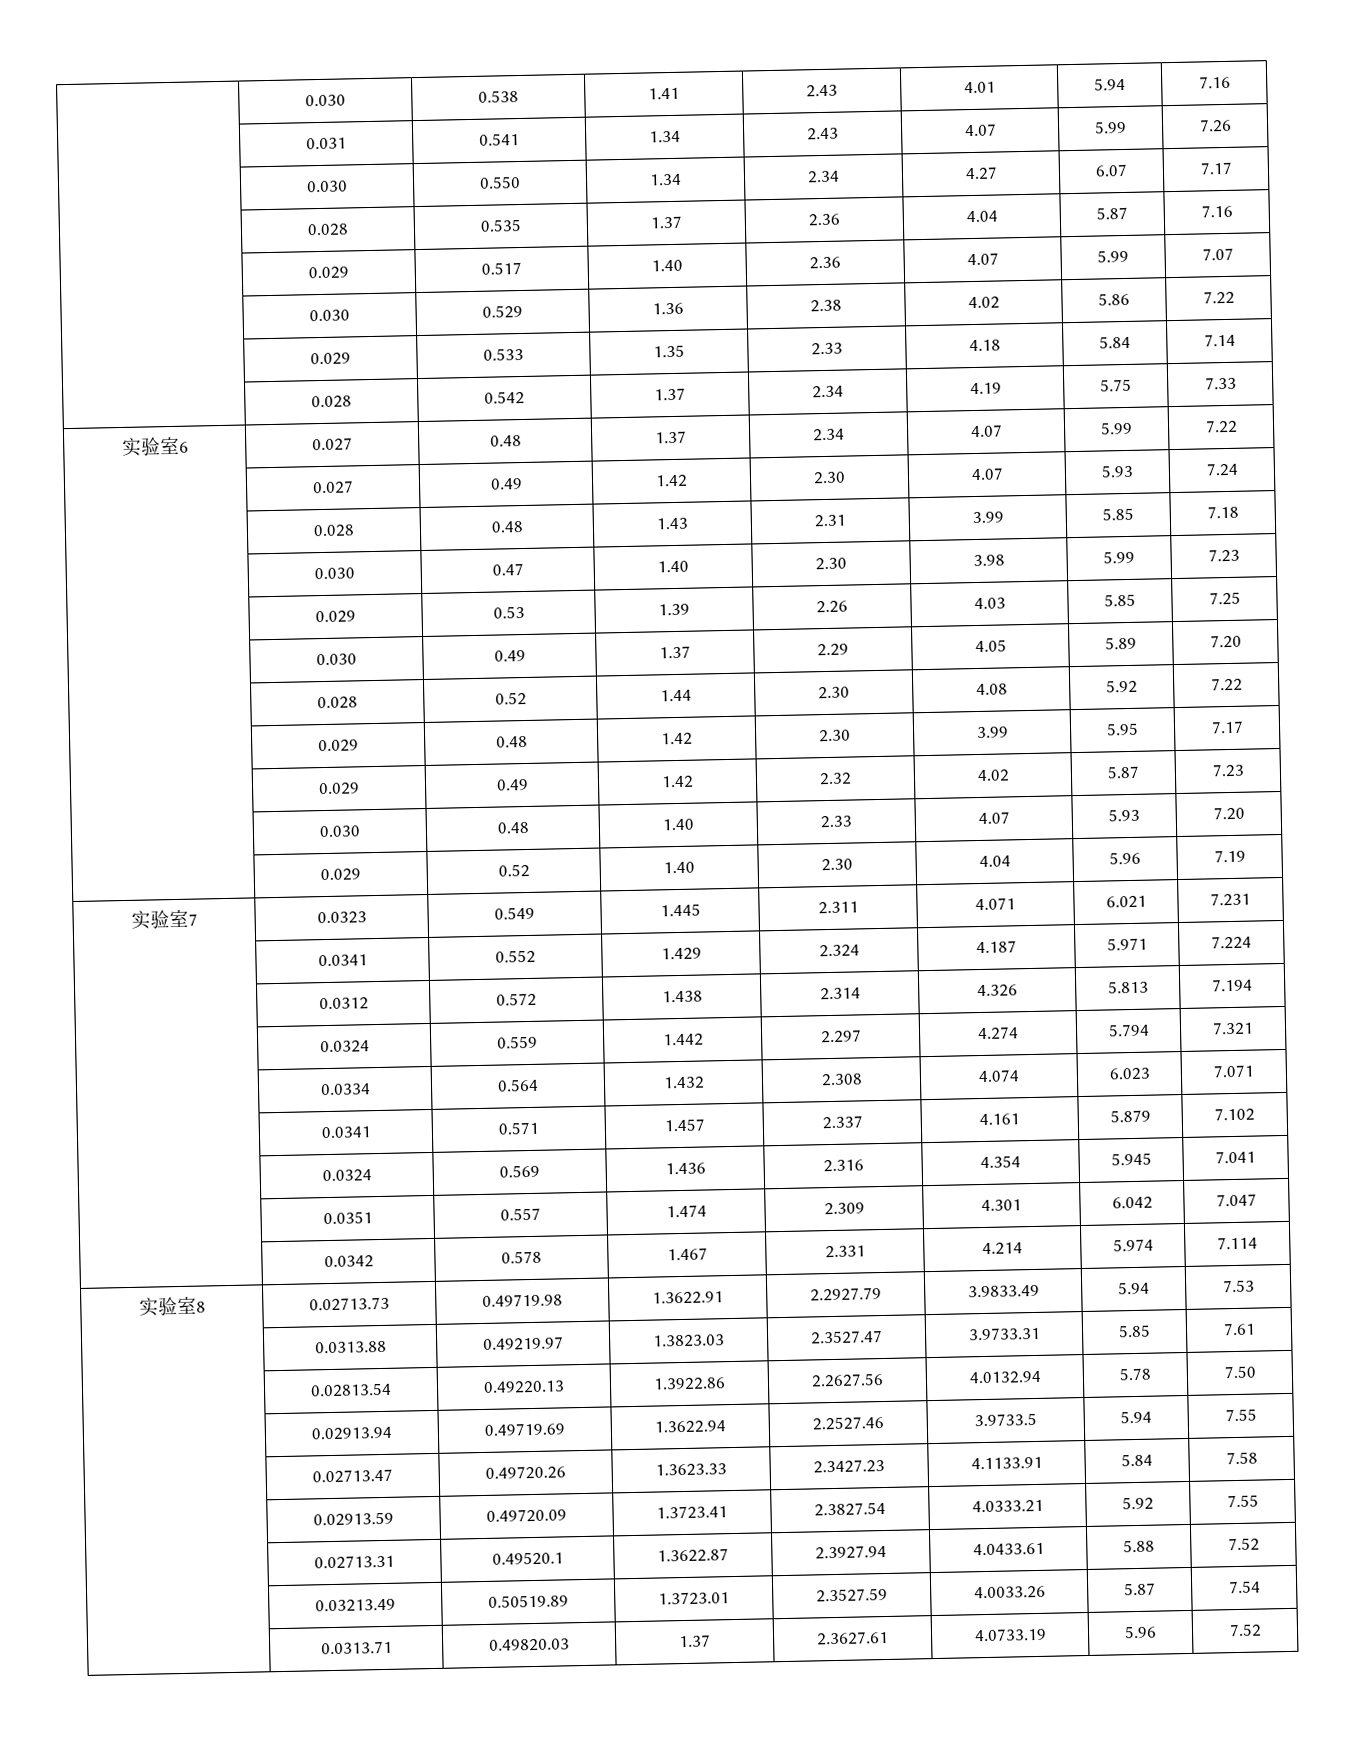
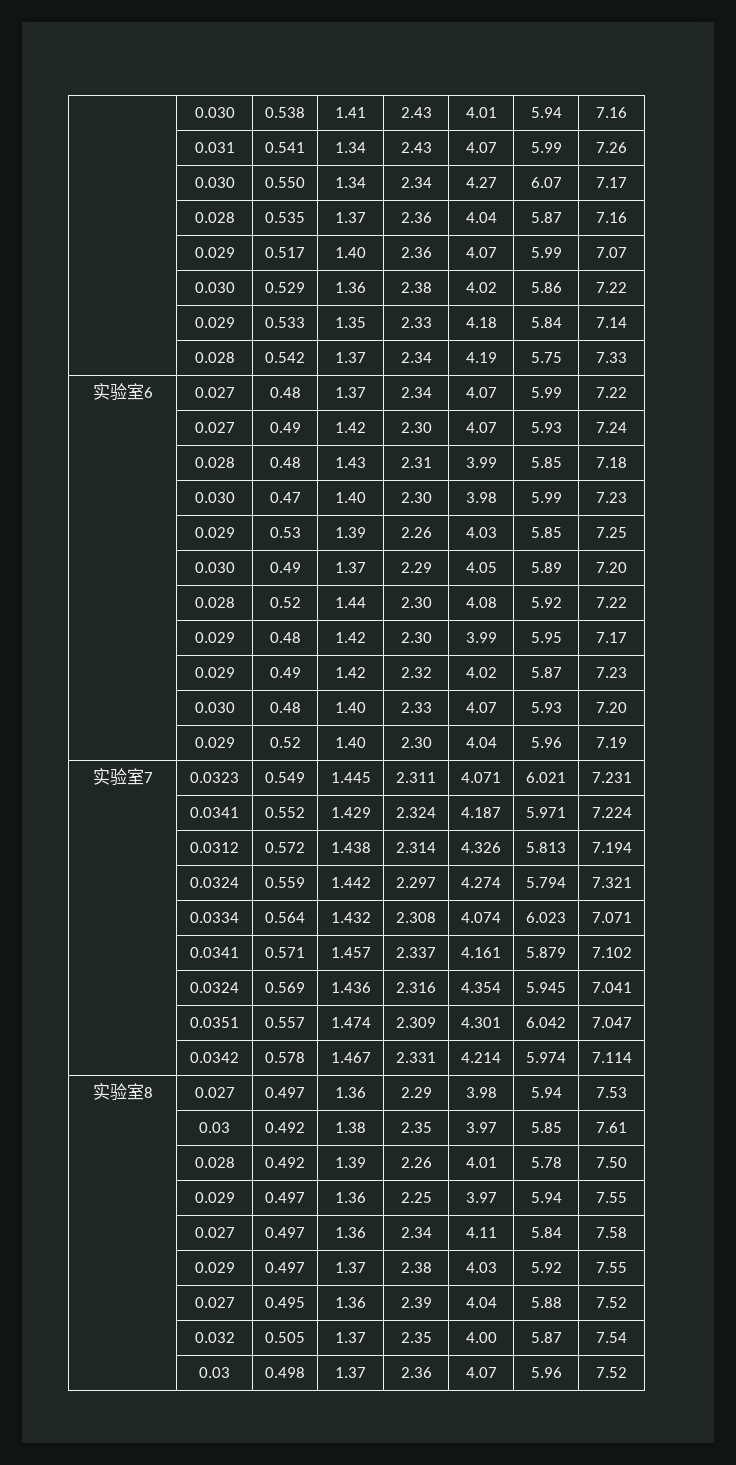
[309,1296,390,1312] [482,1293,563,1307] [652,1291,724,1305] [810,1287,882,1302] [967,1284,1040,1298] [1118,1281,1150,1295] [1222,1279,1255,1293] [314,1340,387,1354] [483,1336,564,1351] [653,1334,725,1348] [810,1330,883,1345] [967,1326,1041,1341] [1118,1324,1151,1338] [1222,1322,1256,1336] [310,1382,392,1398] [483,1380,565,1394] [653,1377,726,1391] [811,1373,884,1388] [968,1370,1042,1385] [1119,1367,1152,1381] [1223,1365,1256,1379] [311,1426,393,1441] [484,1422,565,1436] [654,1420,726,1434] [812,1416,884,1431] [974,1412,1037,1427] [1120,1410,1152,1424] [1224,1408,1257,1422] [312,1468,393,1484] [485,1465,566,1480] [655,1463,727,1477] [813,1458,885,1474] [970,1456,1043,1470] [1121,1453,1153,1467] [1225,1451,1258,1465] [313,1511,394,1527] [486,1508,567,1523] [656,1505,728,1520] [814,1501,886,1517] [971,1499,1044,1514] [1122,1496,1154,1511] [1226,1494,1259,1508] [314,1554,395,1570] [491,1551,564,1566] [657,1548,729,1563] [815,1544,887,1560] [972,1542,1045,1556] [1123,1539,1155,1553] [1227,1537,1260,1552] [315,1598,396,1613] [488,1594,569,1608] [658,1591,730,1606] [816,1587,888,1603] [973,1585,1046,1600] 0.02713.73 | 0.49719.98 | 1.3622.91 | 2.2927.79 | 3.9833.49 | 5.94 | 7.53 // | 0.0313.88 | 0.49219.97 | 1.3823.03 | 2.3527.47 | 3.9733.31 | 5.85 | 7.61 // | 0.02813.54 | 0.49220.13 | 1.3922.86 | 2.2627.56 | 4.0132.94 | 5.78 | 7.50 // | 0.02913.94 | 0.49719.69 | 1.3622.94 | 2.2527.46 | 3.9733.5 | 5.94 | 7.55 // | 0.02713.47 | 0.49720.26 | 1.3623.33 | 2.3427.23 | 4.1133.91 | 5.84 | 7.58 // | 0.02913.59 | 0.49720.09 | 1.3723.41 | 2.3827.54 | 4.0333.21 | 5.92 | 7.55 // | 0.02713.31 | 0.49520.1 | 1.3622.87 | 2.3927.94 | 4.0433.61 | 5.88 | 7.52 // | 0.03213.49 | 0.50519.89 | 1.3723.01 | 2.3527.59 | 4.0033.26 -> [194,1087,235,1098] [265,1087,305,1098] [335,1087,366,1098] [400,1087,432,1098] [465,1087,497,1098] [530,1087,562,1098] [596,1087,627,1098] [199,1122,230,1133] [265,1122,305,1133] [335,1122,366,1133] [400,1122,432,1133] [465,1122,497,1133] [530,1122,562,1133] [596,1122,627,1133] [194,1157,235,1168] [265,1157,305,1168] [335,1157,366,1168] [400,1157,432,1168] [465,1157,497,1168] [530,1157,562,1168] [596,1157,627,1168] [194,1192,235,1203] [265,1192,305,1203] [335,1192,366,1203] [400,1192,432,1203] [465,1192,497,1203] [530,1192,562,1203] [596,1192,627,1203] [194,1227,235,1238] [265,1227,305,1238] [335,1227,366,1238] [400,1227,432,1238] [465,1227,497,1238] [530,1227,562,1238] [596,1227,627,1238] [194,1262,235,1273] [265,1262,305,1273] [335,1262,366,1273] [400,1262,432,1273] [465,1262,497,1273] [530,1262,562,1273] [596,1262,627,1273] [194,1297,235,1308] [265,1297,305,1308] [335,1297,366,1308] [400,1297,432,1308] [465,1297,497,1308] [530,1297,562,1308] [596,1297,627,1308] [194,1332,235,1343] [265,1332,305,1343] [335,1332,366,1343] [400,1332,432,1343] [465,1332,497,1343] 0.027 | 0.497 | 1.36 | 2.29 | 3.98 | 5.94 | 7.53 // | 0.03 | 0.492 | 1.38 | 2.35 | 3.97 | 5.85 | 7.61 // | 0.028 | 0.492 | 1.39 | 2.26 | 4.01 | 5.78 | 7.50 // | 0.029 | 0.497 | 1.36 | 2.25 | 3.97 | 5.94 | 7.55 // | 0.027 | 0.497 | 1.36 | 2.34 | 4.11 | 5.84 | 7.58 // | 0.029 | 0.497 | 1.37 | 2.38 | 4.03 | 5.92 | 7.55 // | 0.027 | 0.495 | 1.36 | 2.39 | 4.04 | 5.88 | 7.52 // | 0.032 | 0.505 | 1.37 | 2.35 | 4.00
[320,1640,393,1655] [489,1638,570,1652] [678,1634,711,1648] [816,1630,889,1646] [973,1627,1047,1642] 0.0313.71 | 0.49820.03 | 1.37 | 2.3627.61 | 4.0733.19 -> [199,1367,230,1378] [265,1367,305,1378] [335,1367,366,1378] [400,1367,432,1378] [465,1367,497,1378] 0.03 | 0.498 | 1.37 | 2.36 | 4.07

